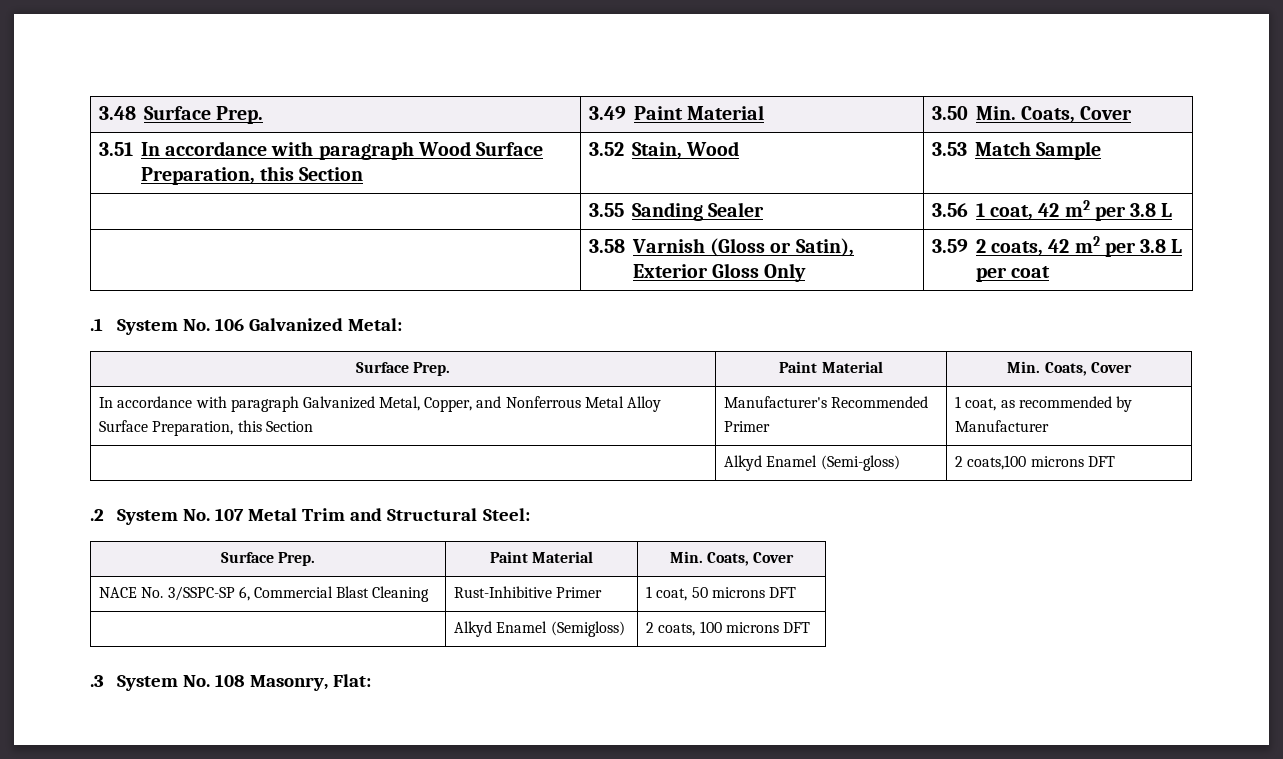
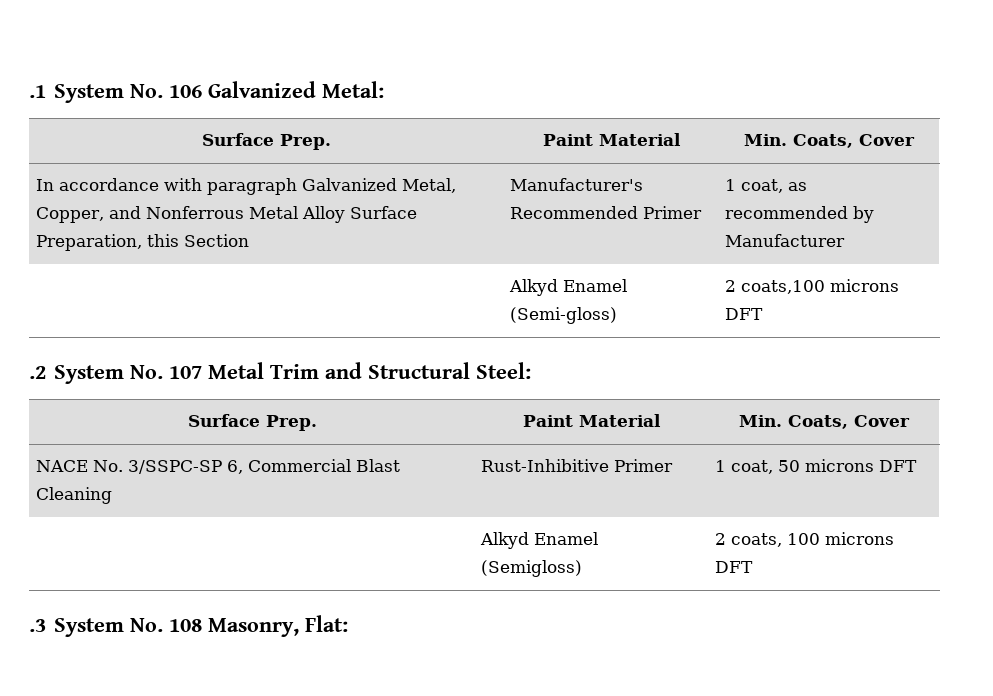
[99,106,264,124] [589,105,765,120] [932,106,1133,123] [99,141,544,160] [140,166,364,185] [589,141,740,159] [932,141,1102,160] [589,202,765,221] [932,200,1173,221] [589,238,854,257] [632,263,807,282] [932,236,1183,257] [975,266,1051,282] 3.48 Surface Prep. | 3.49 Paint Material | 3.50 Min. Coats, Cover // 3.51 In accordance with paragraph Wood Surface Preparation, this Section | 3.52 Stain, Wood | 3.53 Match Sample // | 3.55 Sanding Sealer | 3.56 1 coat, 42 m2 per 3.8 L // | 3.58 Varnish (Gloss or Satin), Exterior Gloss Only | 3.59 2 coats, 42 m2 per 3.8 L per coat // -> (29, 91) none

